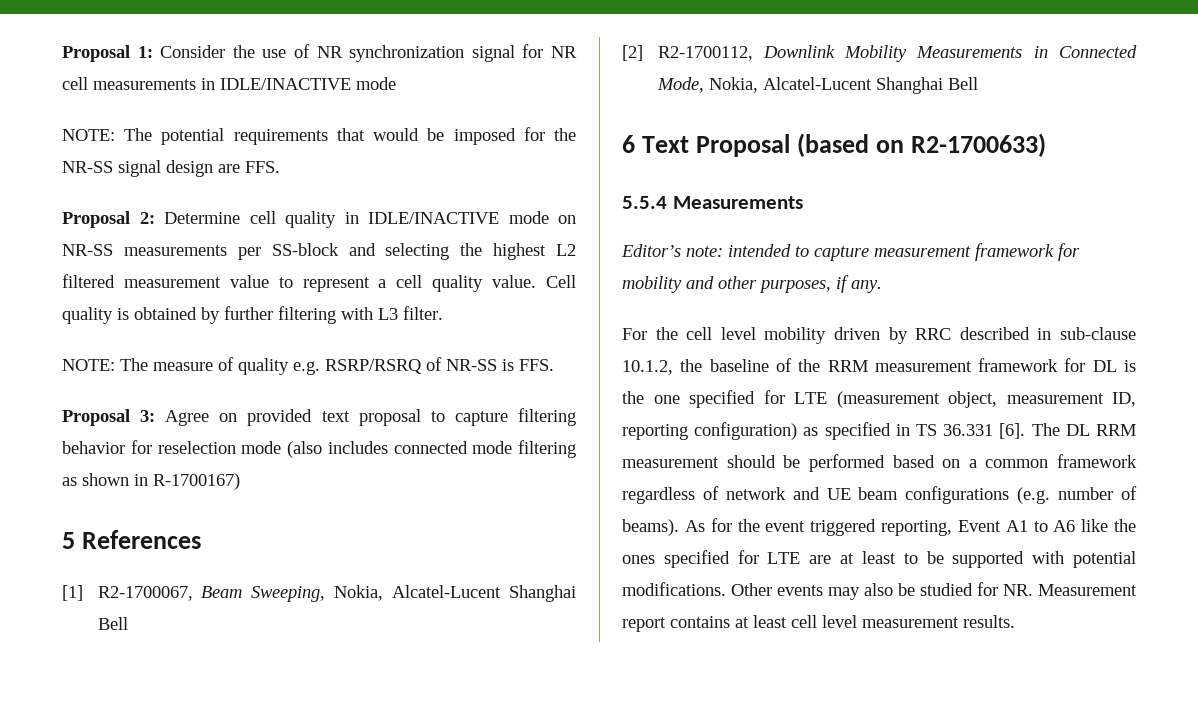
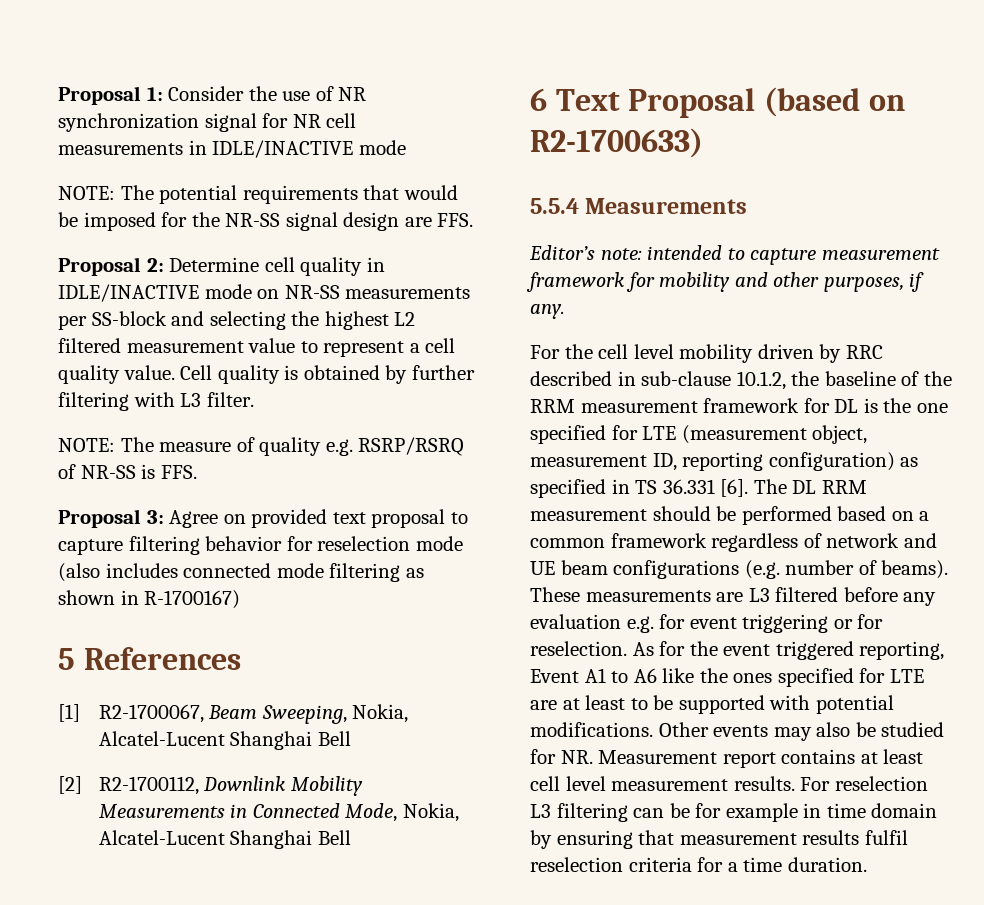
(679, 527) none -> [530,587,937,606] [530,614,884,633] [530,641,627,656] These measurements are L3 filtered before any evaluation e.g. for event triggering or for reselection.
(1015, 621) none -> [800,776,928,791] [530,803,938,822] [530,830,908,849] [530,857,867,872] For reselection L3 filtering can be for example in time domain by ensuring that measurement results fulfil reselection criteria for a time duration.

